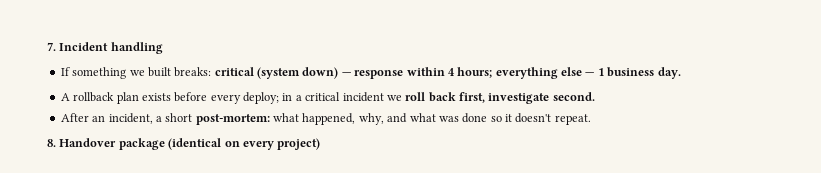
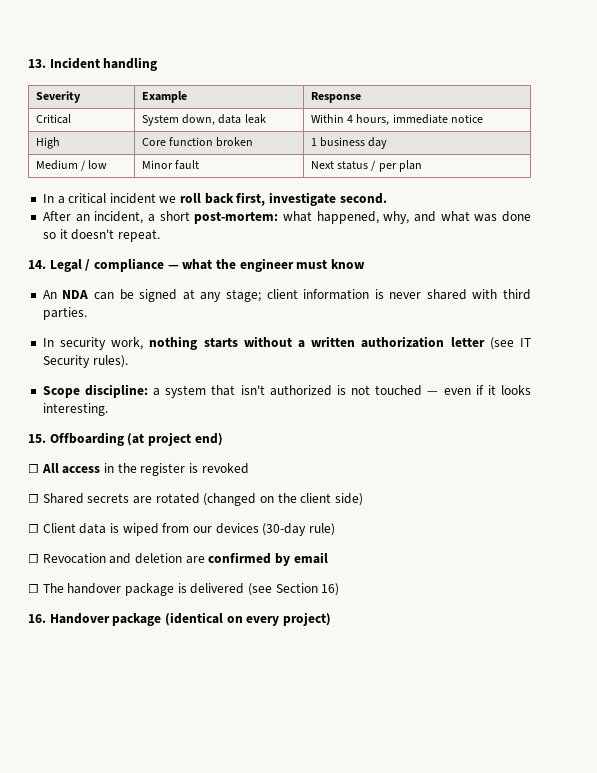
[47,42,56,51] 7. -> [28,59,46,68] 13.
[60,67,681,79] [60,92,293,104] // If something we built breaks: critical (system down) — response within 4 hours; everything else — 1 business day. // A rollback plan exists before every deploy; in -> [35,91,81,103] [141,91,187,103] [310,92,361,103] [35,114,71,124] [141,114,266,126] [310,114,483,126] [35,137,60,149] [141,137,254,147] [310,137,388,149] [35,160,108,171] [141,160,200,170] [310,160,422,172] [42,194,54,203] // Severity | Example | Response // Critical | System down, data leak | Within 4 hours, immediate notice // High | Core function broken | 1 business day // Medium / low | Minor fault | Next status / per plan // In
[47,139,56,147] 8. -> [28,258,365,272] [42,289,531,302] [42,307,87,320] [42,336,531,350] [42,355,128,368] [42,384,531,398] [42,403,108,416] [28,432,223,446] [28,463,249,476] [28,493,363,506] [28,523,335,536] [28,552,328,566] [28,583,340,596] [28,614,46,623] 14. Legal / compliance — what the engineer must know // An NDA can be signed at any stage; client information is never shared with third parties. // In security work, nothing starts without a written authorization letter (see IT Security rules). // Scope discipline: a system that isn't authorized is not touched — even if it looks interesting. // 15. Offboarding (at project end) // ☐ All access in the register is revoked // ☐ Shared secrets are rotated (changed on the client side) // ☐ Client data is wiped from our devices (30-day rule) // ☐ Revocation and deletion are confirmed by email // ☐ The handover package is delivered (see Section 16) // 16.

